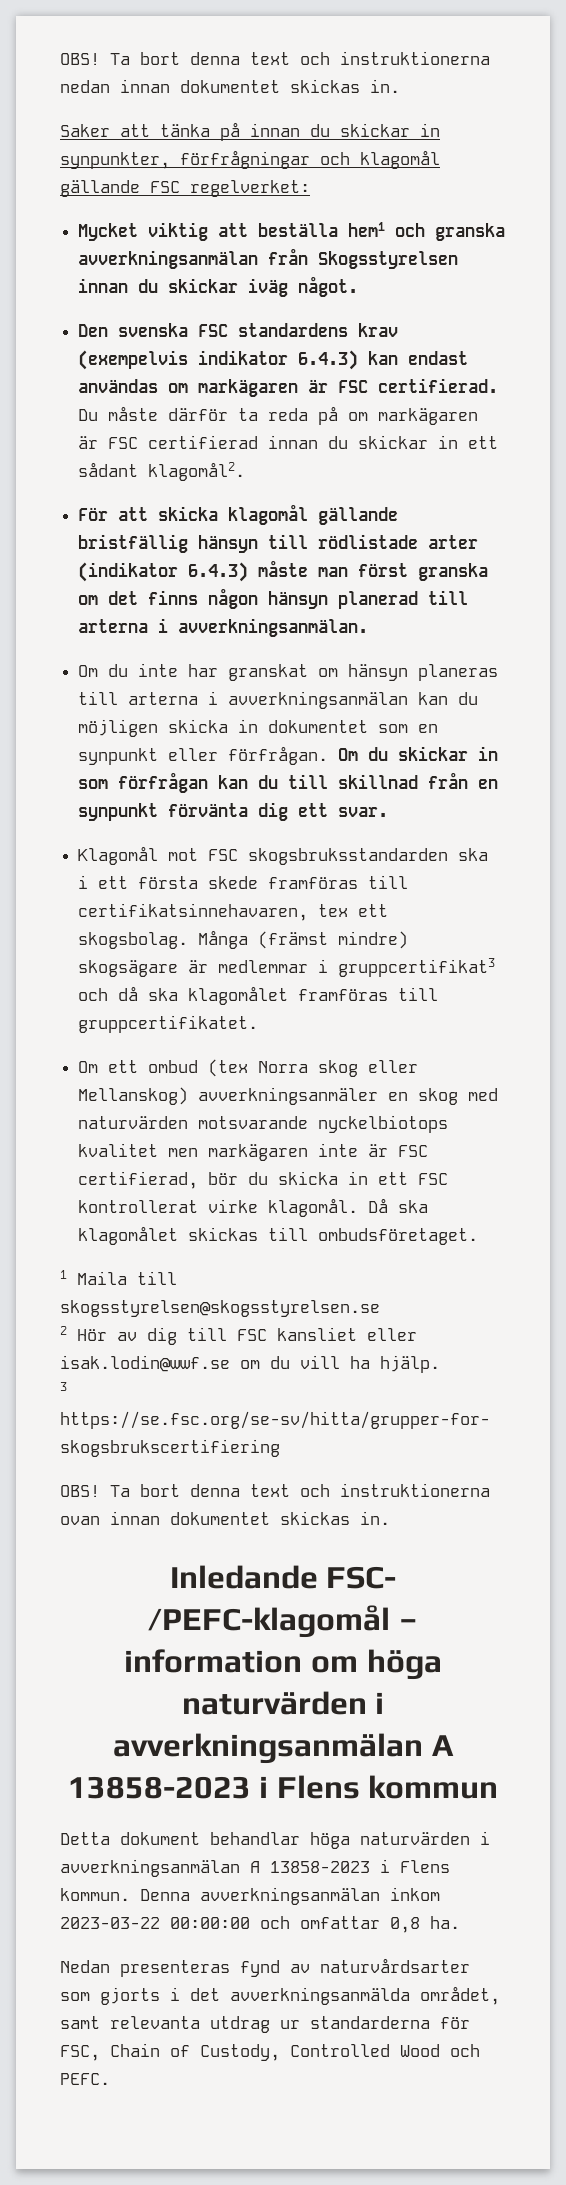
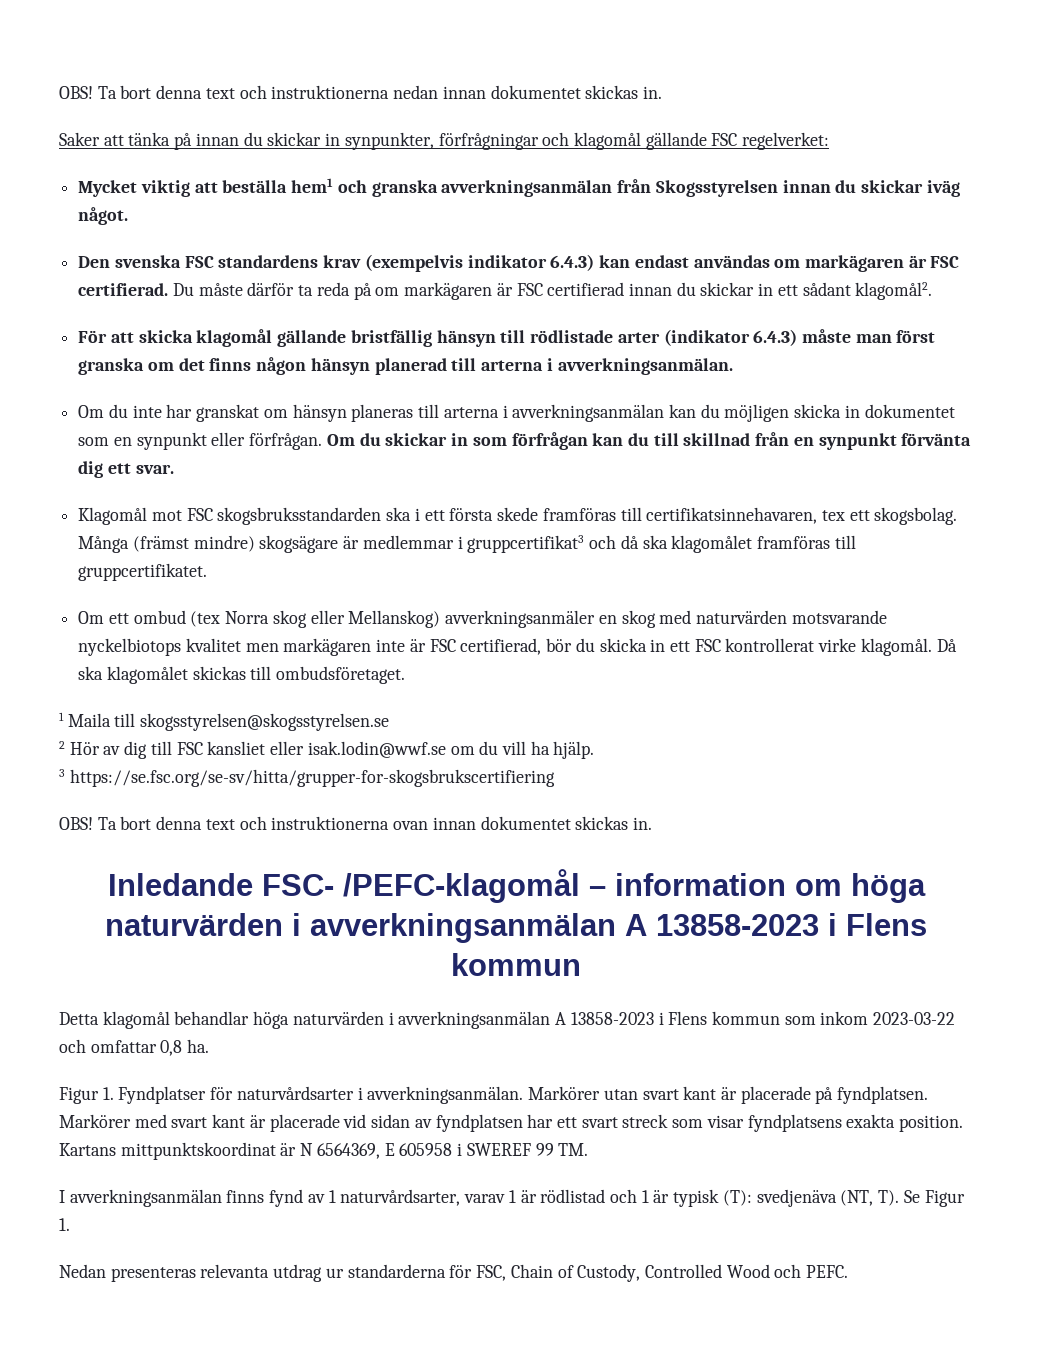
[120,1832,200,1845] dokument -> [102,1011,170,1029] klagomål
[60,1887,380,1905] kommun. Denna avverkningsanmälan -> [711,1011,816,1025] kommun som
[170,1917,250,1929] 00:00:00 -> (956, 1018) none
[60,1958,470,1977] [60,1986,500,2005] [60,2016,100,2029] Nedan presenteras fynd av naturvårdsarter som gjorts i det avverkningsanmälda området, samt -> [59,1086,929,1104] [59,1114,964,1132] [59,1142,589,1160] [59,1189,965,1207] [59,1218,70,1231] [59,1264,196,1282] Figur 1. Fyndplatser för naturvårdsarter i avverkningsanmälan. Markörer utan svart kant är placerade på fyndplatsen. Markörer med svart kant är placerade vid sidan av fyndplatsen har ett svart streck som visar fyndplatsens exakta position. Kartans mittpunktskoordinat är N 6564369, E 605958 i SWEREF 99 TM. // I avverkningsanmälan finns fynd av 1 naturvårdsarter, varav 1 är rödlistad och 1 är typisk (T): svedjenäva (NT, T). Se Figur 1. // Nedan presenteras

